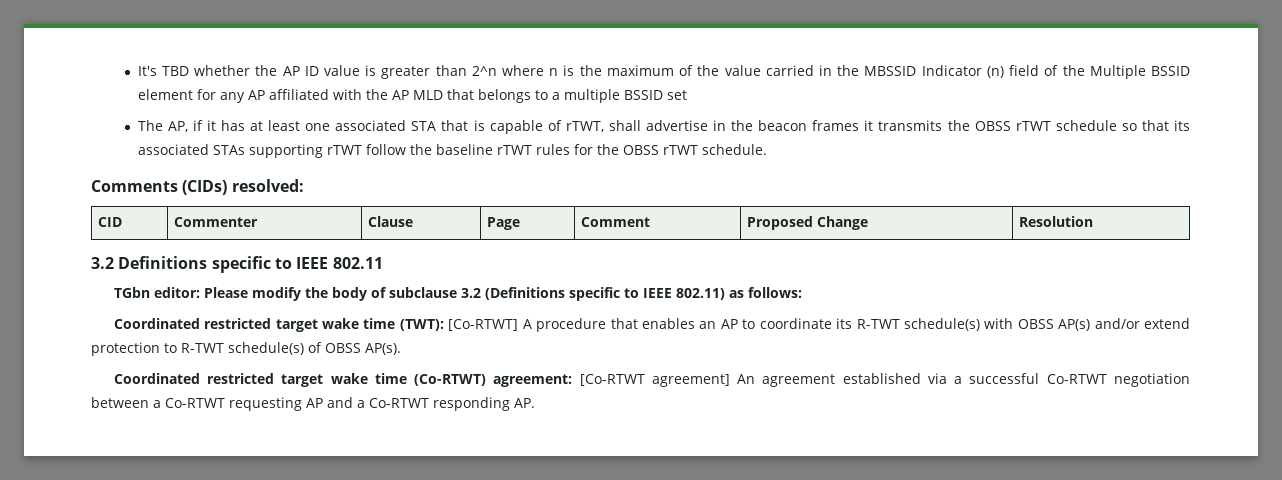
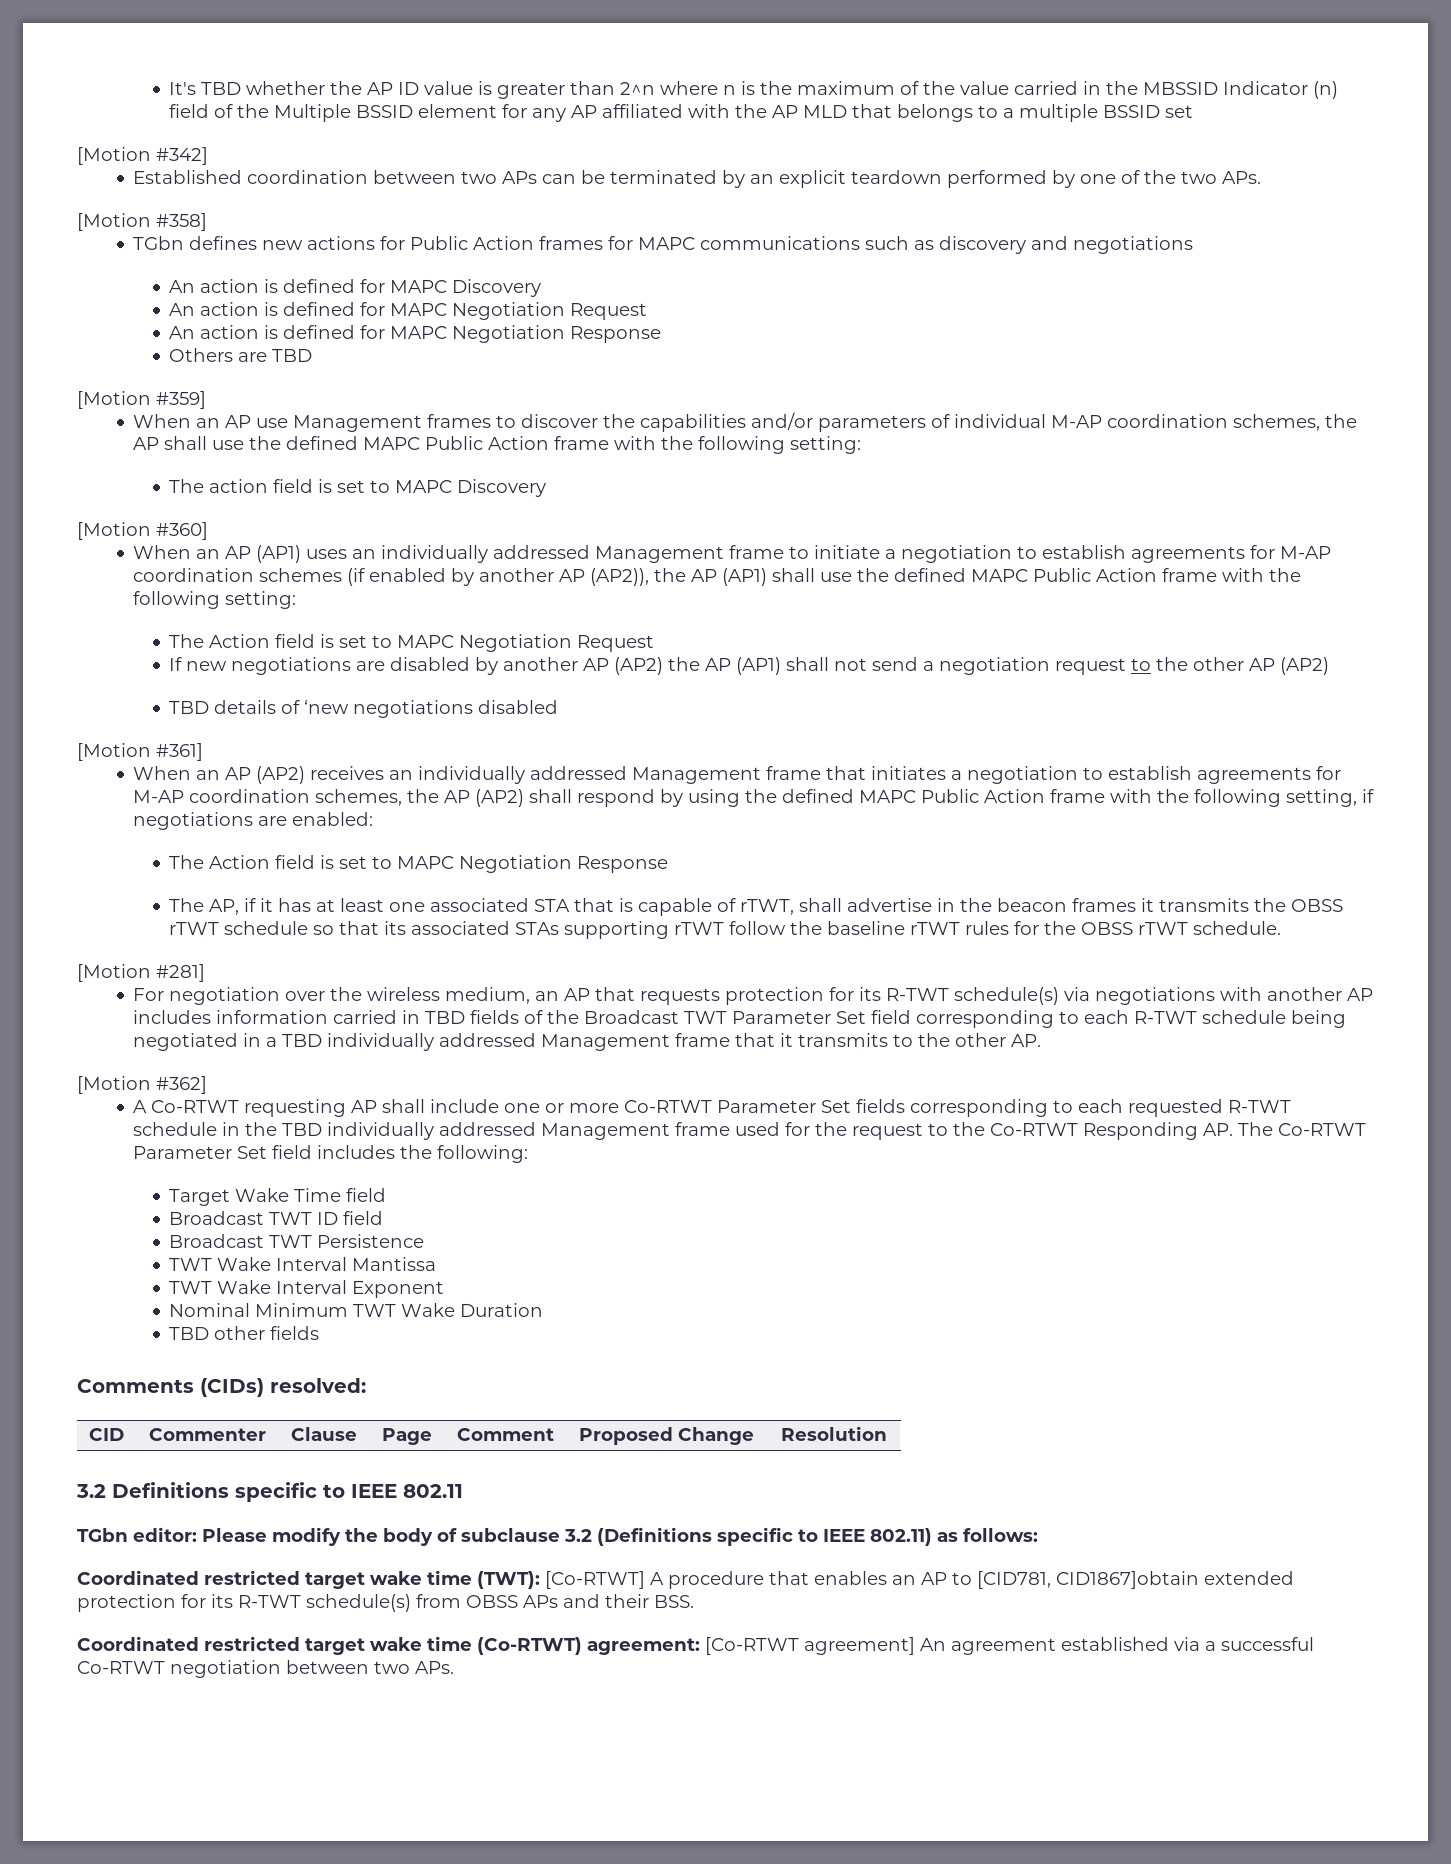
(687, 95) none -> [77,147,208,165] [133,170,1262,188] [77,213,207,231] [133,236,1194,254] [169,279,542,297] [169,302,648,320] [169,325,662,343] [169,348,313,362] [77,391,206,409] [133,412,1358,432] [133,436,862,454] [169,479,547,497] [77,522,208,540] [133,545,1332,563] [133,568,1302,586] [133,591,297,609] [169,634,655,652] [169,657,1330,675] [169,700,559,718] [77,743,203,761] [133,766,1342,784] [133,789,1375,807] [133,812,374,830] [169,855,669,873] // [Motion #342] // Established coordination between two APs can be terminated by an explicit teardown performed by one of the two APs. // [Motion #358] // TGbn defines new actions for Public Action frames for MAPC communications such as discovery and negotiations // An action is defined for MAPC Discovery // An action is defined for MAPC Negotiation Request // An action is defined for MAPC Negotiation Response // Others are TBD // [Motion #359] // When an AP use Management frames to discover the capabilities and/or parameters of individual M-AP coordination schemes, the AP shall use the defined MAPC Public Action frame with the following setting: // The action field is set to MAPC Discovery // [Motion #360] // When an AP (AP1) uses an individually addressed Management frame to initiate a negotiation to establish agreements for M-AP coordination schemes (if enabled by another AP (AP2)), the AP (AP1) shall use the defined MAPC Public Action frame with the following setting: // The Action field is set to MAPC Negotiation Request // If new negotiations are disabled by another AP (AP2) the AP (AP1) shall not send a negotiation request to the other AP (AP2) // TBD details of ‘new negotiations disabled // [Motion #361] // When an AP (AP2) receives an individually addressed Management frame that initiates a negotiation to establish agreements for M-AP coordination schemes, the AP (AP2) shall respond by using the defined MAPC Public Action frame with the following setting, if negotiations are enabled: // The Action field is set to MAPC Negotiation Response
(767, 149) none -> [77,964,205,982] [133,987,1374,1005] [133,1010,1347,1028] [133,1033,1042,1051] [77,1076,207,1094] [133,1099,1292,1117] [133,1122,1367,1140] [133,1145,529,1163] [169,1188,387,1206] [169,1211,384,1225] [169,1234,425,1248] [169,1257,437,1271] [169,1280,445,1298] [169,1303,544,1317] [169,1326,320,1340] // [Motion #281] // For negotiation over the wireless medium, an AP that requests protection for its R-TWT schedule(s) via negotiations with another AP includes information carried in TBD fields of the Broadcast TWT Parameter Set field corresponding to each R-TWT schedule being negotiated in a TBD individually addressed Management frame that it transmits to the other AP. // [Motion #362] // A Co-RTWT requesting AP shall include one or more Co-RTWT Parameter Set fields corresponding to each requested R-TWT schedule in the TBD individually addressed Management frame used for the request to the Co-RTWT Responding AP. The Co-RTWT Parameter Set field includes the following: // Target Wake Time field // Broadcast TWT ID field // Broadcast TWT Persistence // TWT Wake Interval Mantissa // TWT Wake Interval Exponent // Nominal Minimum TWT Wake Duration // TBD other fields
[759,318,1190,331] [91,342,401,356] coordinate its R-TWT schedule(s) with OBSS AP(s) and/or extend protection to R-TWT schedule(s) of OBSS AP(s). -> [977,1571,1294,1589] [77,1594,694,1612] [CID781, CID1867]obtain extended protection for its R-TWT schedule(s) from OBSS APs and their BSS.
[153,397,535,411] a Co-RTWT requesting AP and a Co-RTWT responding AP. -> [374,1661,454,1674] two APs.

